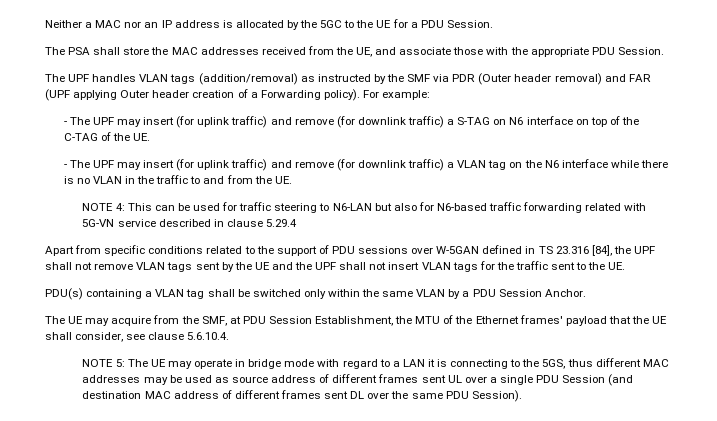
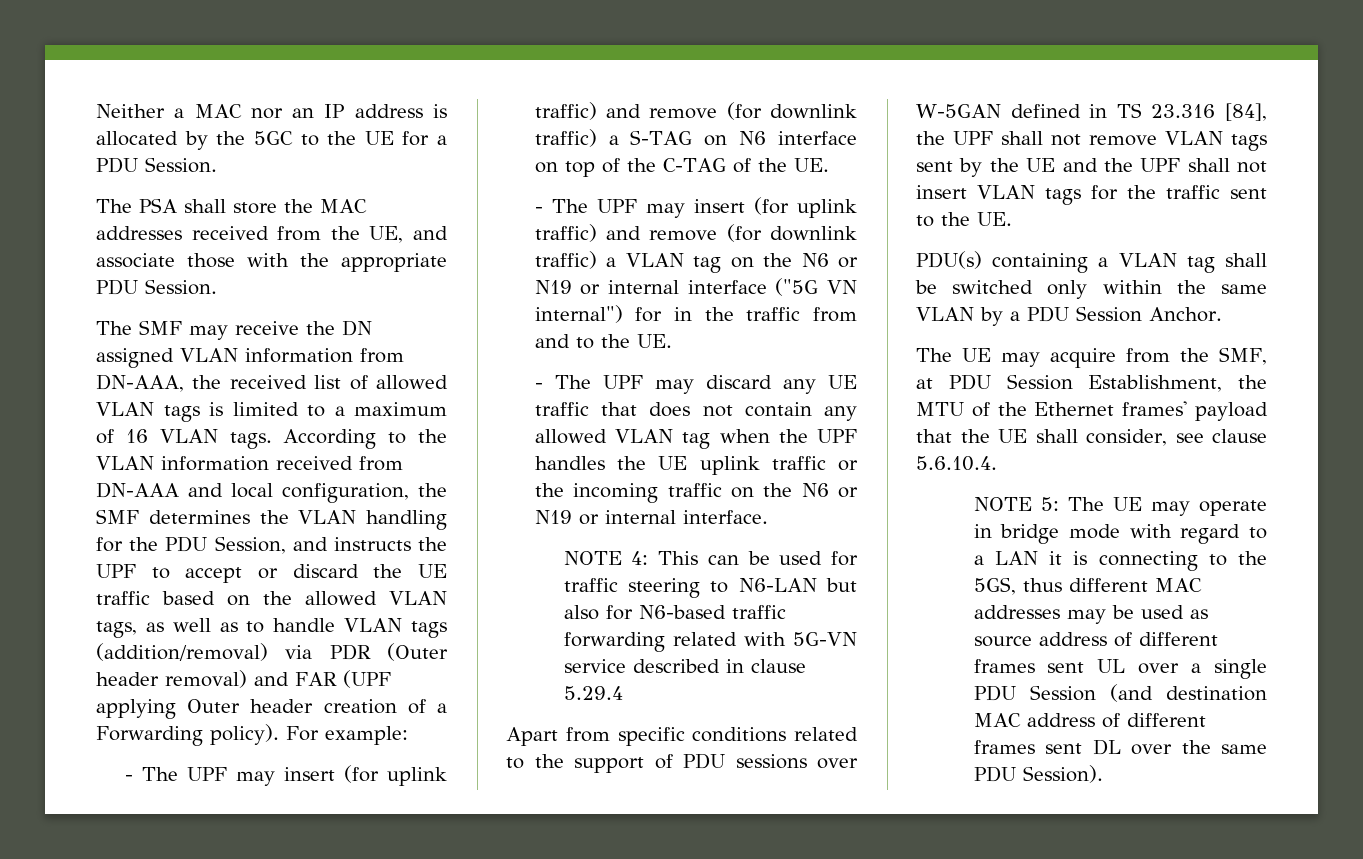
[68,73,431,85] UPF handles VLAN tags (addition/removal) as instructed by the SMF -> [139,320,372,340] [96,348,404,368] [96,374,448,392] [96,402,447,422] [96,429,447,449] [96,456,403,471] [96,482,447,503] [96,509,447,530] [96,536,447,554] [96,564,447,583] [96,591,447,606] [96,618,447,638] [96,643,268,661] SMF may receive the DN assigned VLAN information from DN-AAA, the received list of allowed VLAN tags is limited to a maximum of 16 VLAN tags. According to the VLAN information received from DN-AAA and local configuration, the SMF determines the VLAN handling for the PDU Session, and instructs the UPF to accept or discard the UE traffic based on the allowed VLAN tags, as well as to handle VLAN tags (addition/removal)
[561,159,668,168] [63,175,292,184] interface while there is no VLAN in the traffic to and from the UE. -> [838,257,858,268] [534,278,857,296] [534,305,857,323] [534,334,672,349] [534,375,857,394] [534,402,857,421] [534,429,857,449] [534,456,858,475] [534,483,858,503] [534,510,768,525] or N19 or internal interface ("5G VN internal") for in the traffic from and to the UE. // - The UPF may discard any UE traffic that does not contain any allowed VLAN tag when the UPF handles the UE uplink traffic or the incoming traffic on the N6 or N19 or internal interface.

